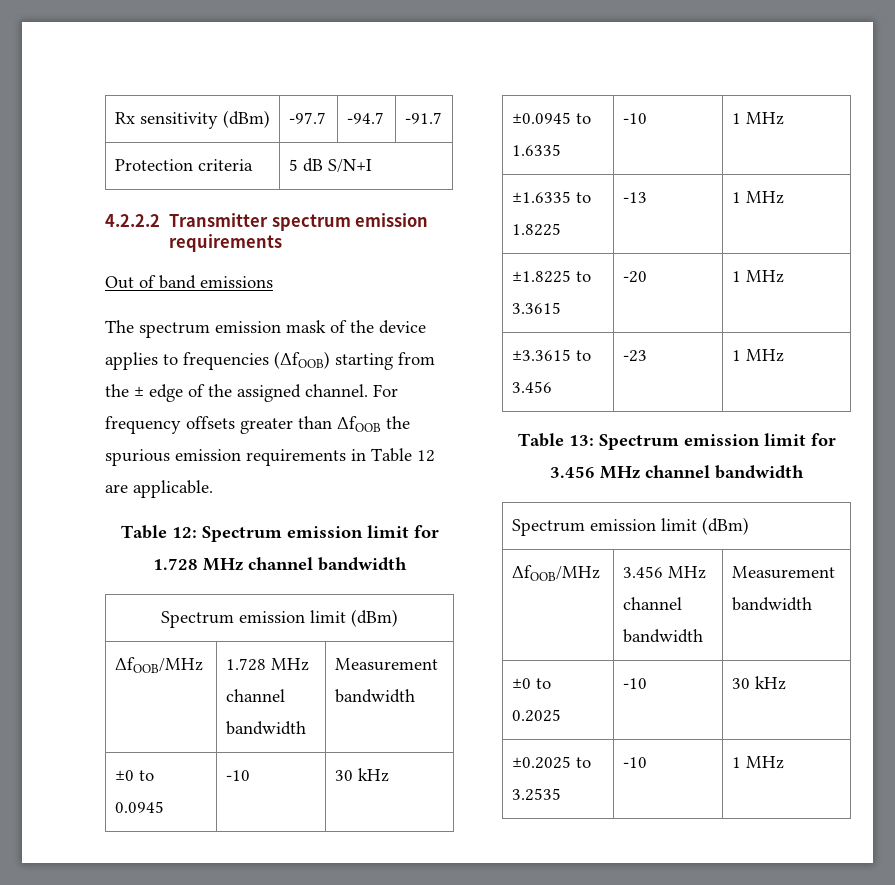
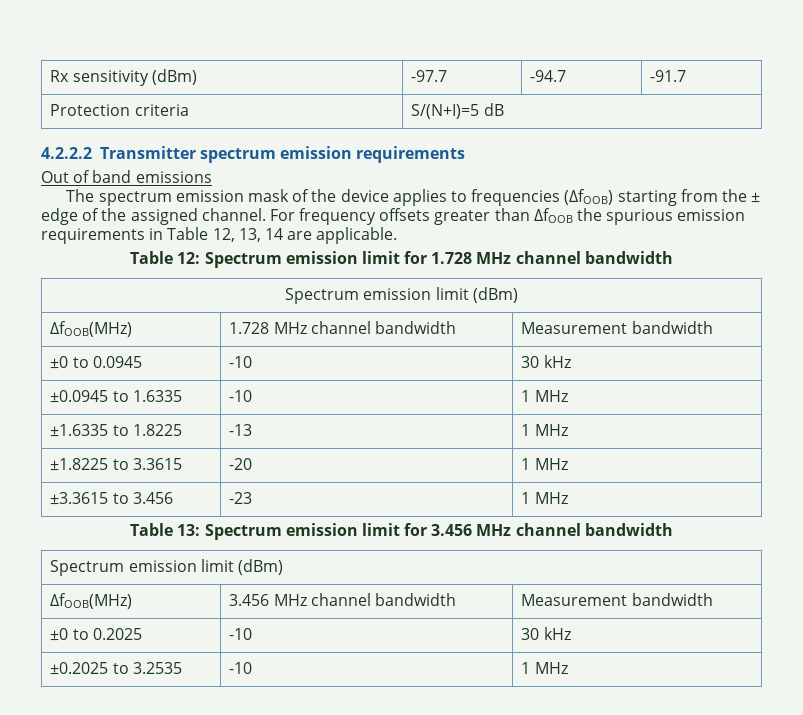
[288,159,298,171] 5 -> [411,104,480,119] S/(N+I)=5
[327,159,372,173] S/N+I -> (504, 109) none
[417,450,435,462] 12 -> [212,228,283,242] 12, 13, 14
[114,657,203,673] ΔfOOB/MHz -> [50,321,133,337] ΔfOOB(MHz)
[511,565,600,581] ΔfOOB/MHz -> [50,593,133,609] ΔfOOB(MHz)

